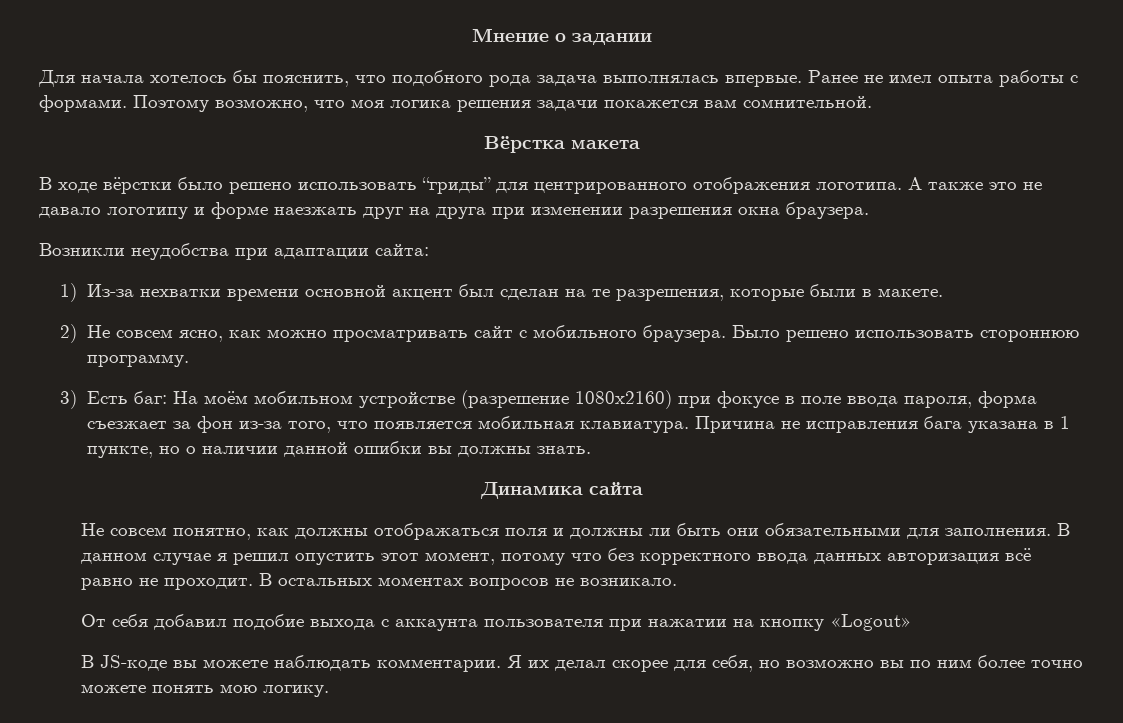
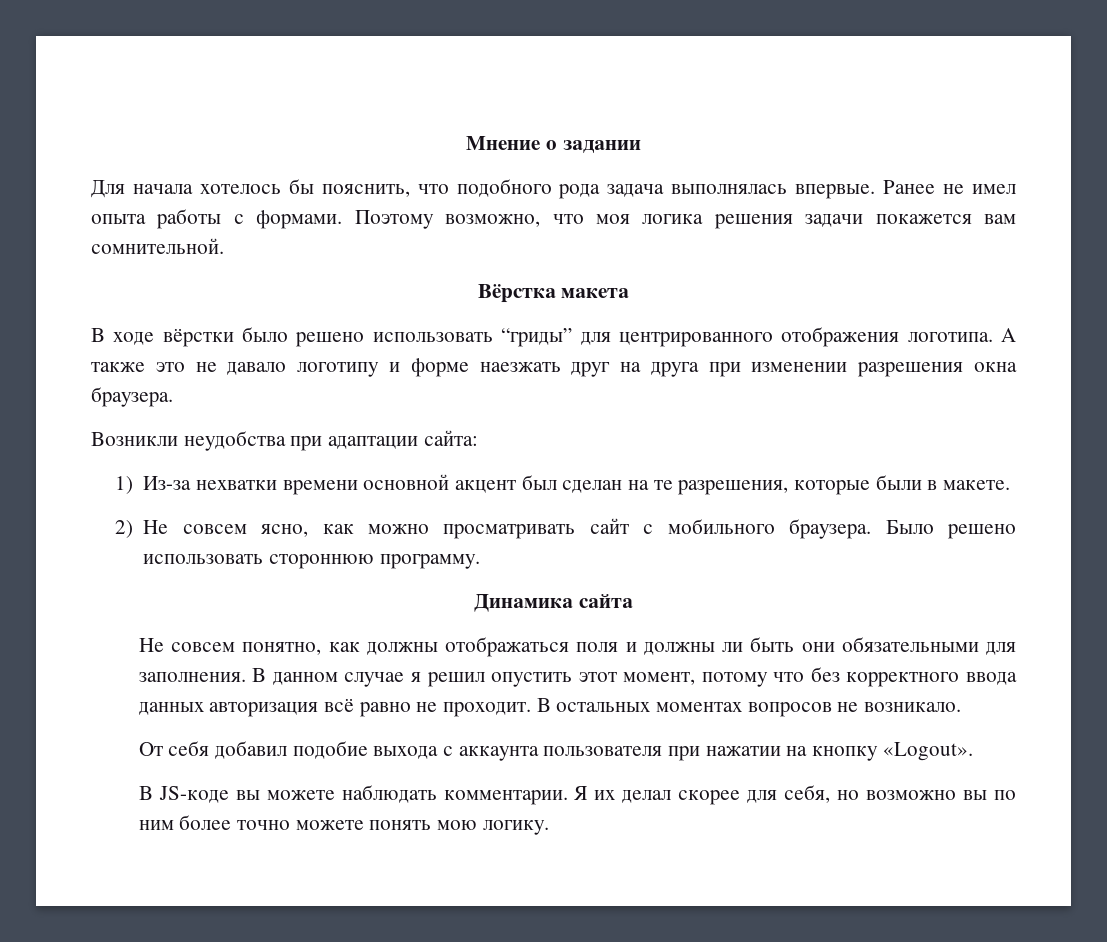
[60,390,1037,409] [86,416,1070,433] [86,441,591,458] // 3) Есть баг: На моём мобильном устройстве (разрешение 1080x2160) при фокусе в поле ввода пароля, форма съезжает за фон из-за того, что появляется мобильная клавиатура. Причина не исправления бага указана в 1 пункте, но о наличии данной ошибки вы должны знать. -> (480, 561) none
[830,614,913,631] «Logout» -> [882,742,973,761] «Logout».

